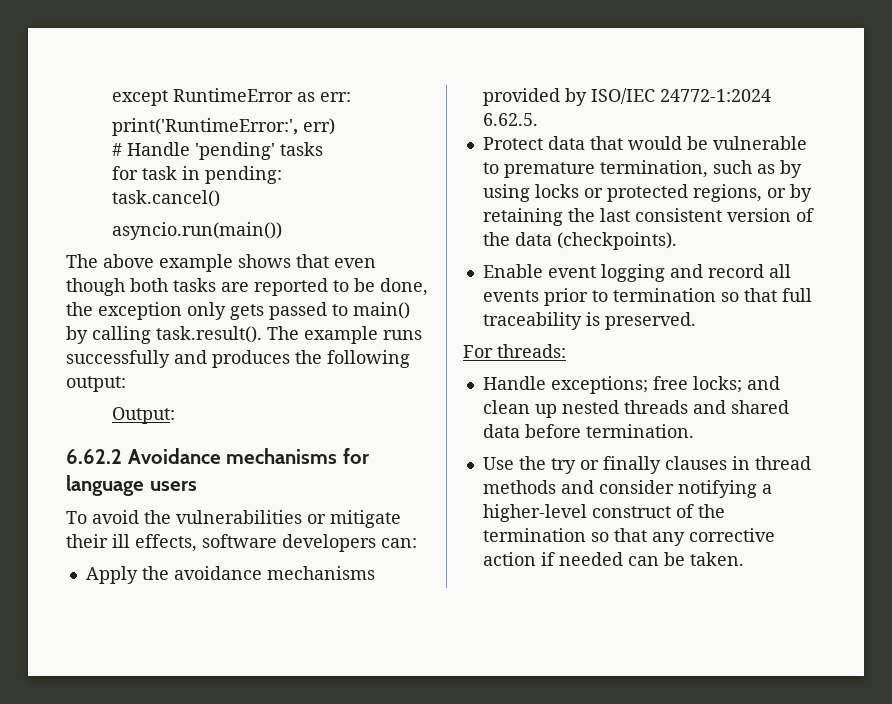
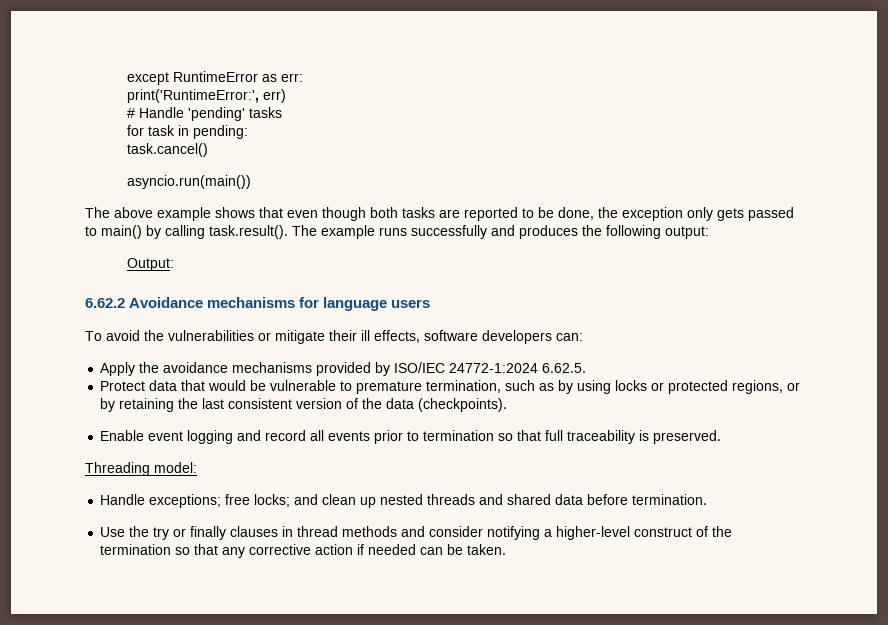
[463,344,566,358] For threads: -> [85,462,197,476] Threading model:

